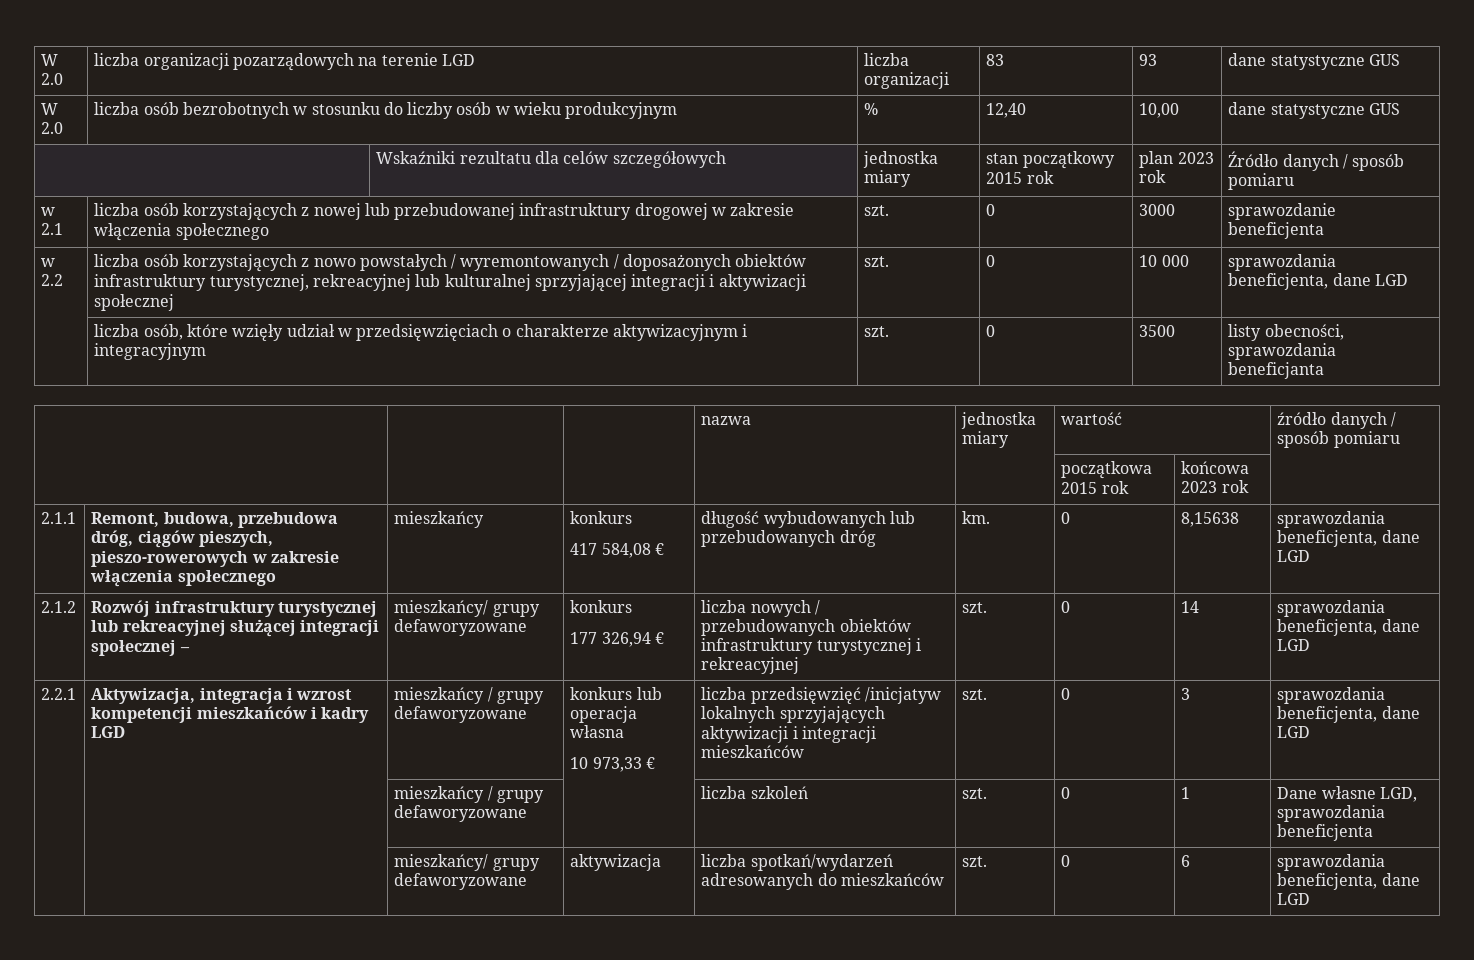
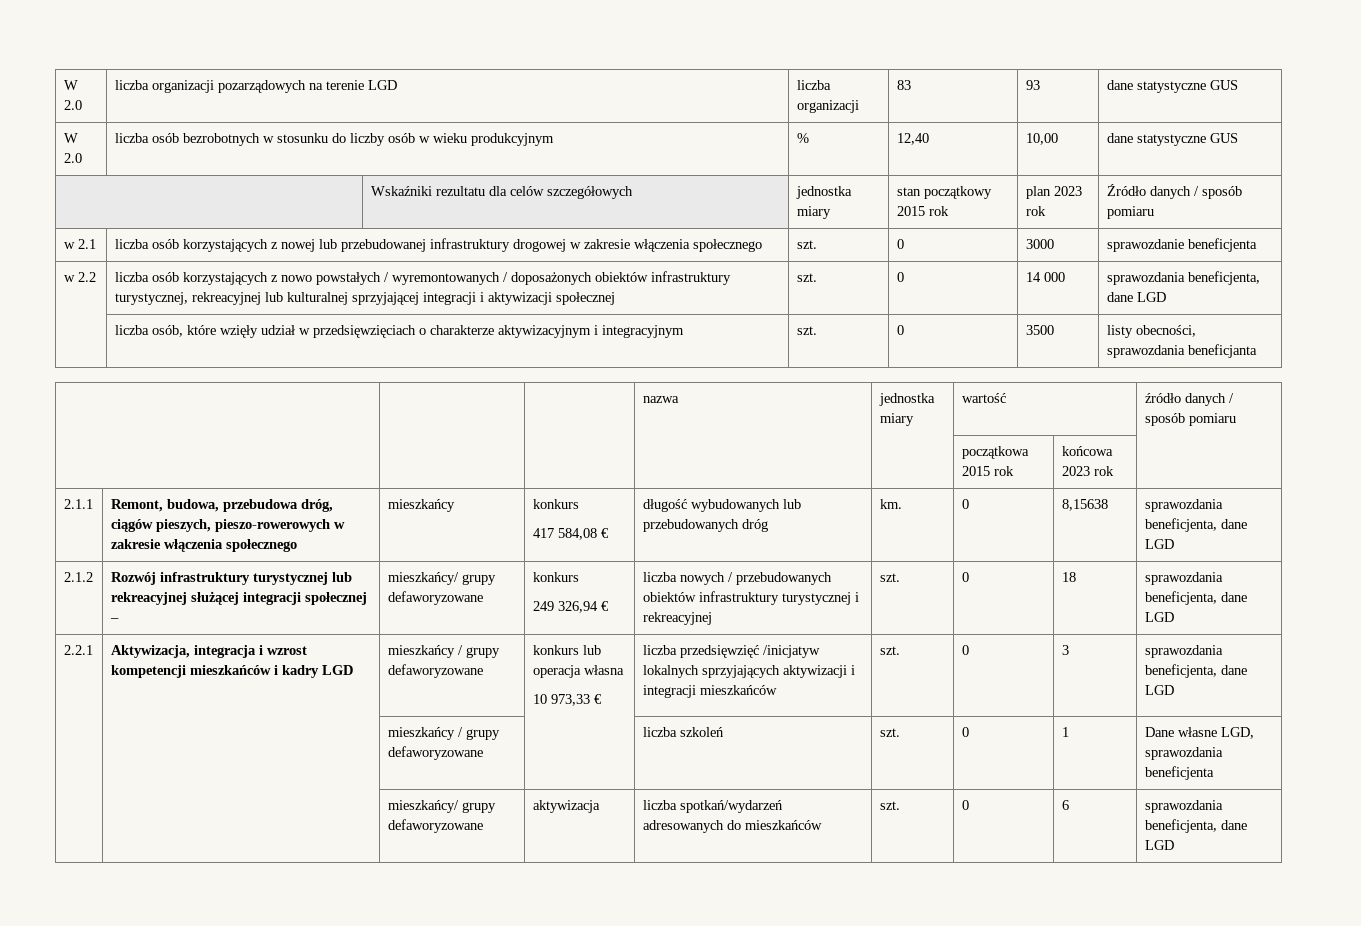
[1139,255,1158,267] 10 -> [1025,272,1041,282] 14
[570,632,598,644] 177 -> [532,601,554,611] 249
[1181,601,1200,613] 14 -> [1061,572,1076,582] 18

